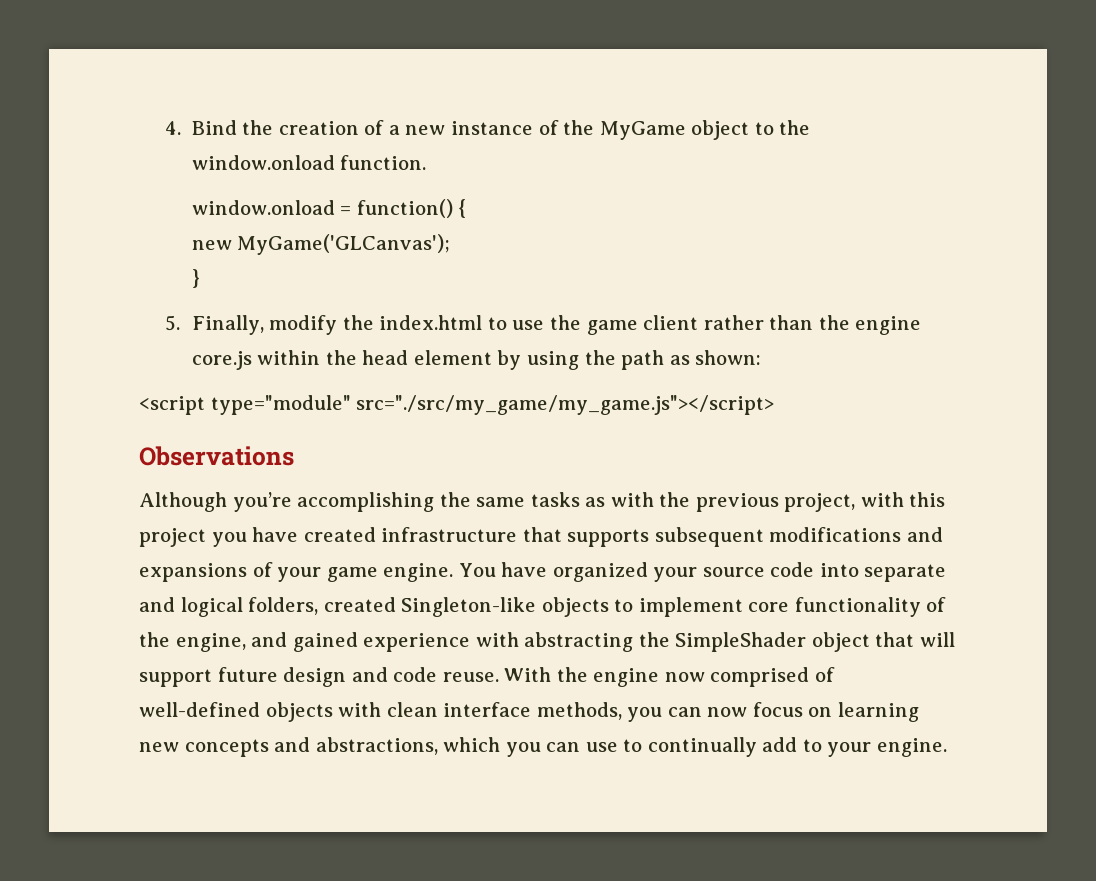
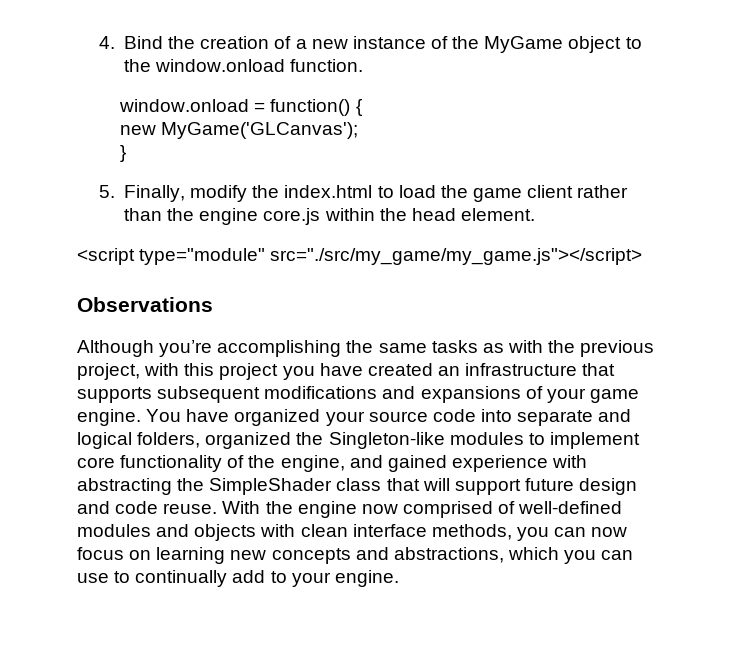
[512,320,545,330] use -> [398,185,436,198] load
[413,350,762,370] element by using the path as shown: -> [461,208,536,221] element.
(376, 534) none -> [437,366,460,376] an
[323,597,609,617] created Singleton-like objects -> [205,432,524,449] organized the Singleton-like modules
[811,632,870,652] object -> [336,478,382,491] class
(260, 709) none -> [77,524,190,537] modules and

